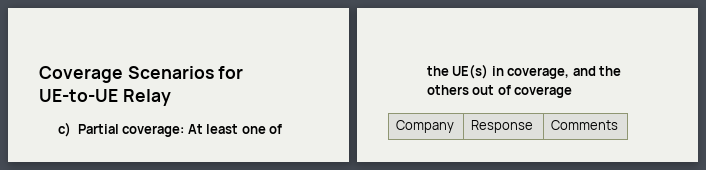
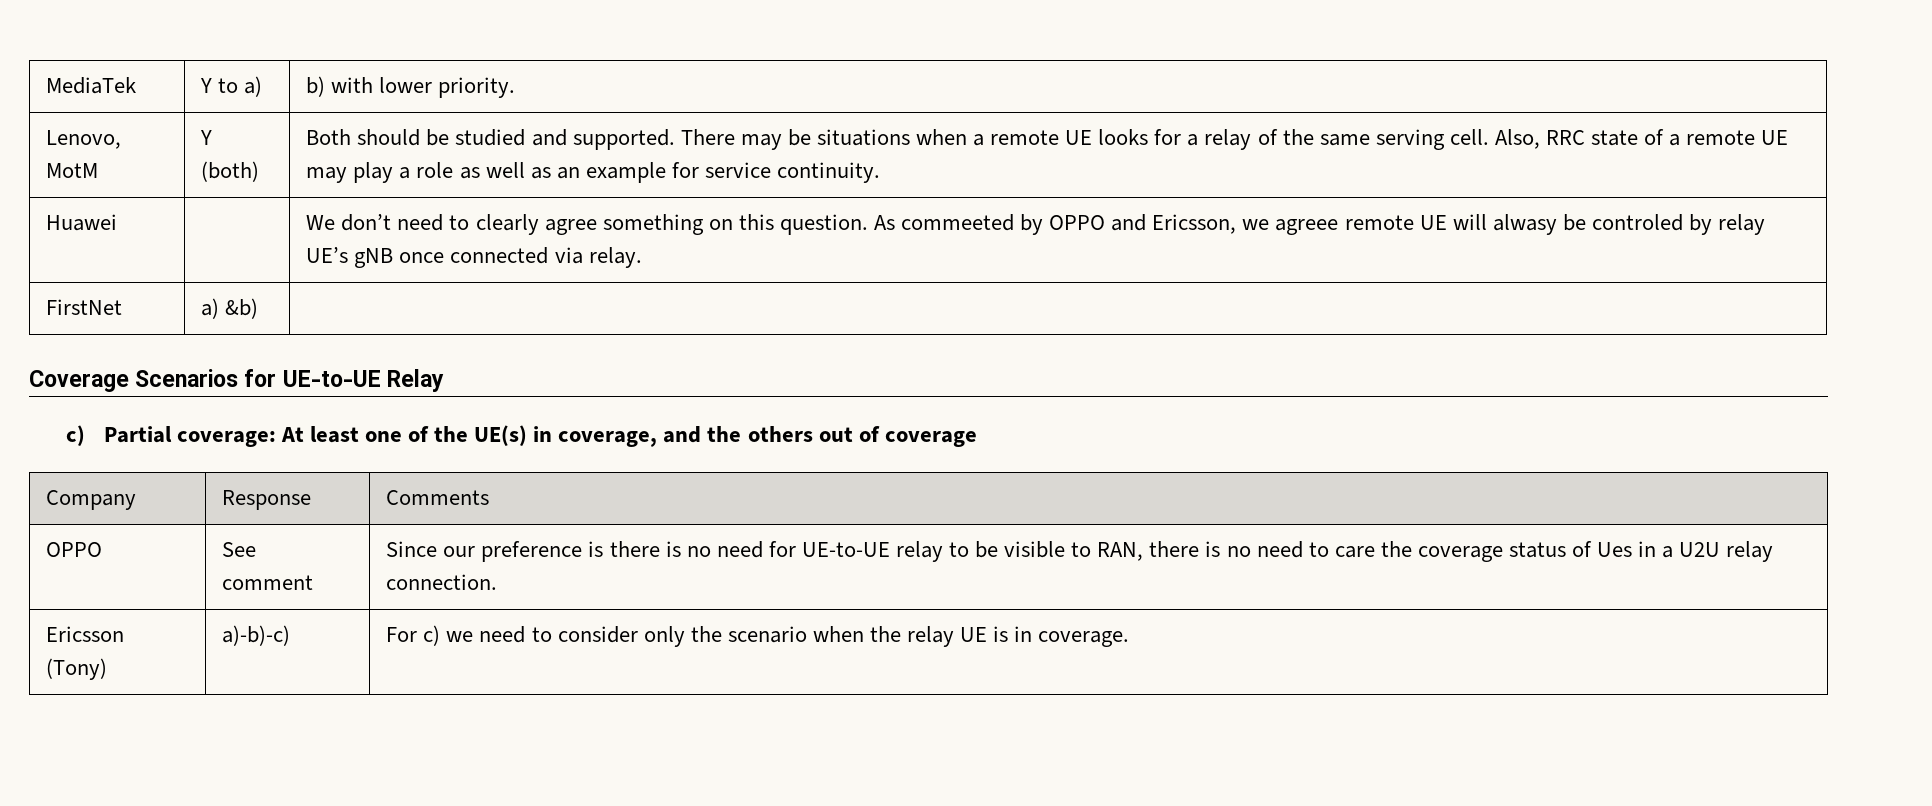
(39, 74) none -> [46,77,137,94] [200,76,263,97] [306,76,516,98] [46,130,122,149] [46,163,99,178] [200,130,213,145] [201,161,260,182] [306,129,1789,150] [306,162,881,183] [46,214,118,231] [306,214,1766,235] [306,247,642,268] [46,299,123,315] [201,298,259,319] MediaTek | Y to a) | b) with lower priority. // Lenovo, MotM | Y (both) | Both should be studied and supported. There may be situations when a remote UE looks for a relay of the same serving cell. Also, RRC state of a remote UE may play a role as well as an example for service continuity. // Huawei | | We don’t need to clearly agree something on this question. As commeeted by OPPO and Ericsson, we agreee remote UE will alwasy be controled by relay UE’s gNB once connected via relay. // FirstNet | a) &b) | //
(619, 125) none -> [46,542,103,557] [222,542,257,557] [222,575,314,590] [386,541,1774,562] [386,574,498,590] [46,626,125,642] [46,658,108,680] [222,625,291,646] [386,625,1130,647] // OPPO | See comment | Since our preference is there is no need for UE-to-UE relay to be visible to RAN, there is no need to care the coverage status of Ues in a U2U relay connection. // Ericsson (Tony) | a)-b)-c) | For c) we need to consider only the scenario when the relay UE is in coverage.

